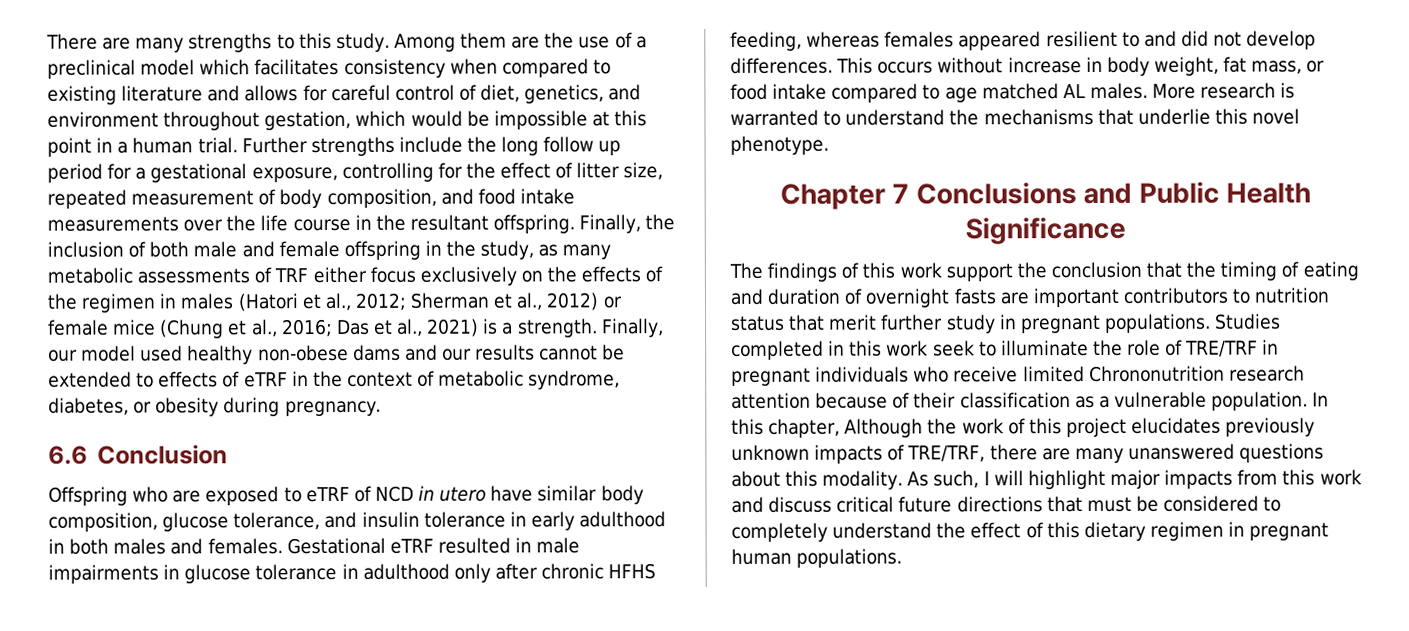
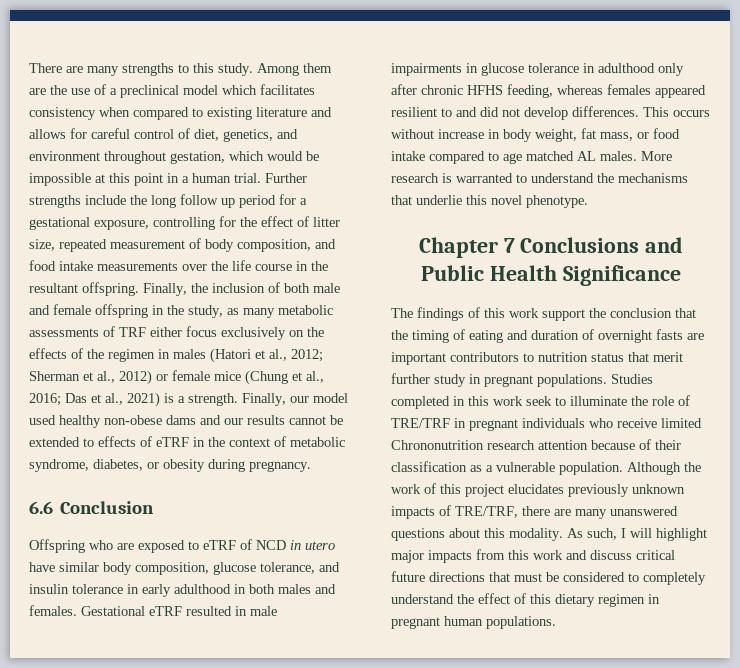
[1312,392,1330,407] [731,418,841,438] In this chapter, -> (623, 468) none

